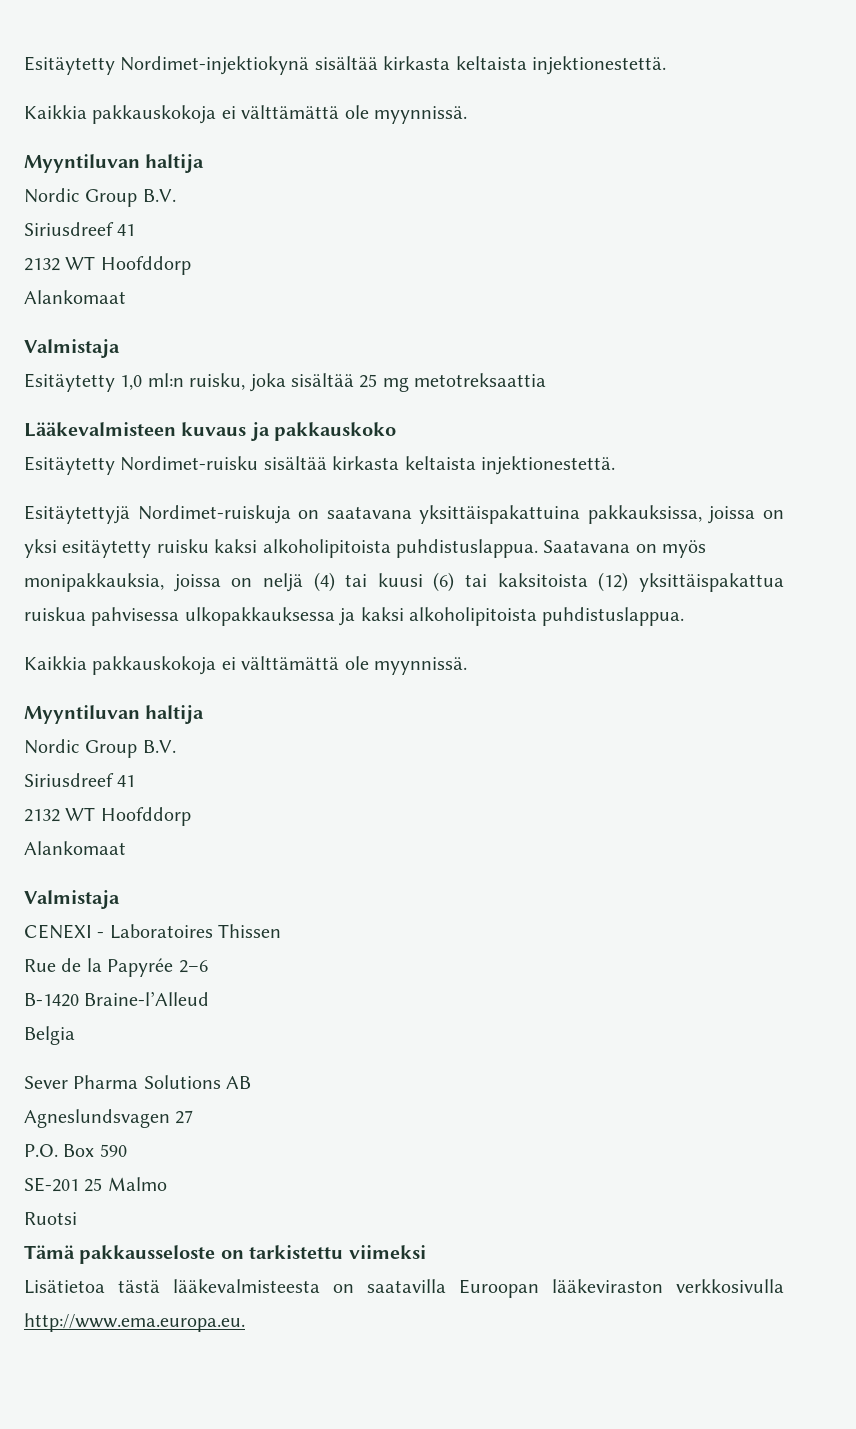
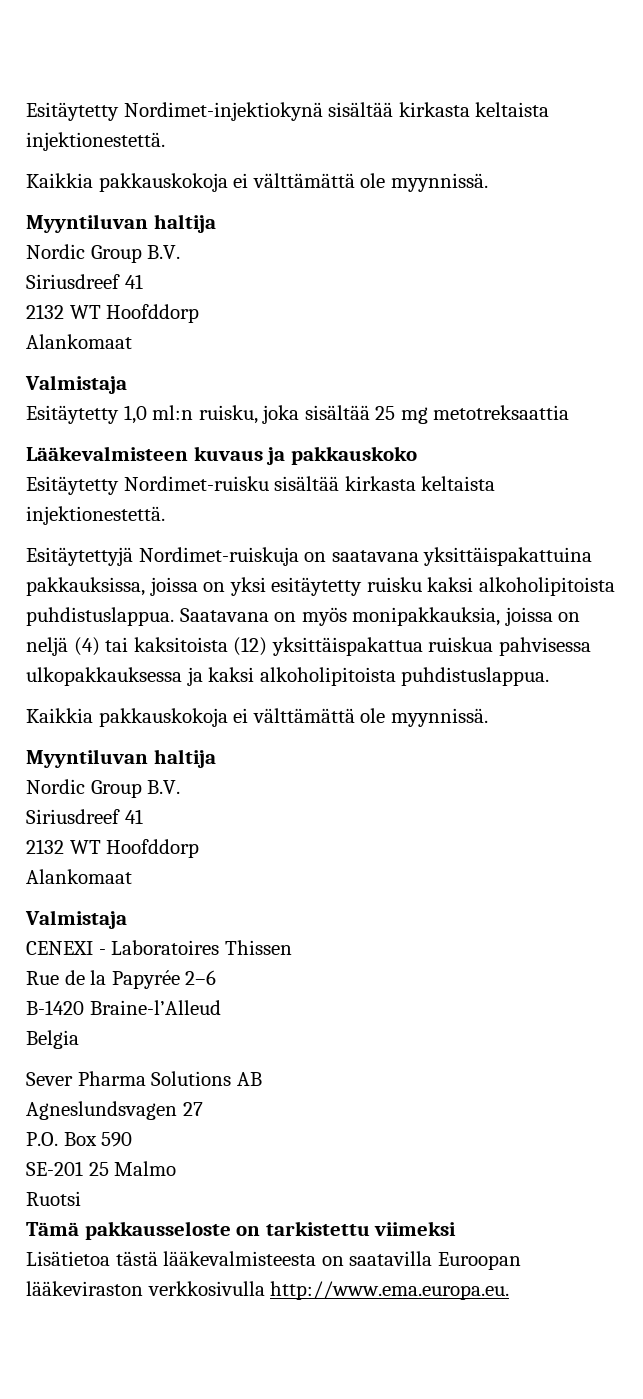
[377,572,488,592] kuusi (6) tai -> (129, 644) none

